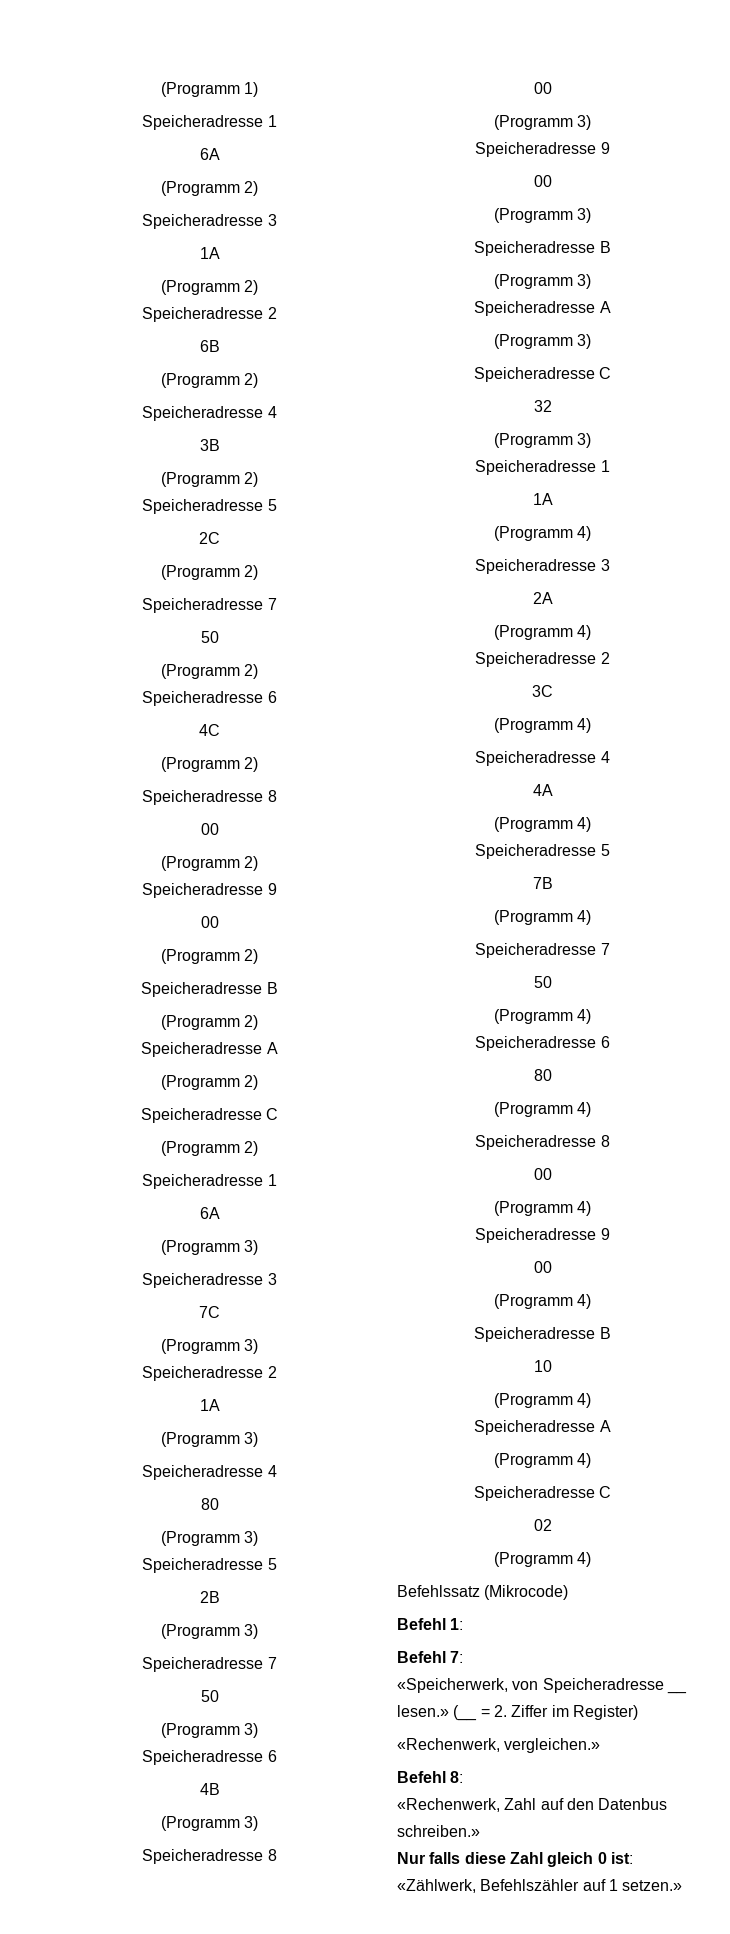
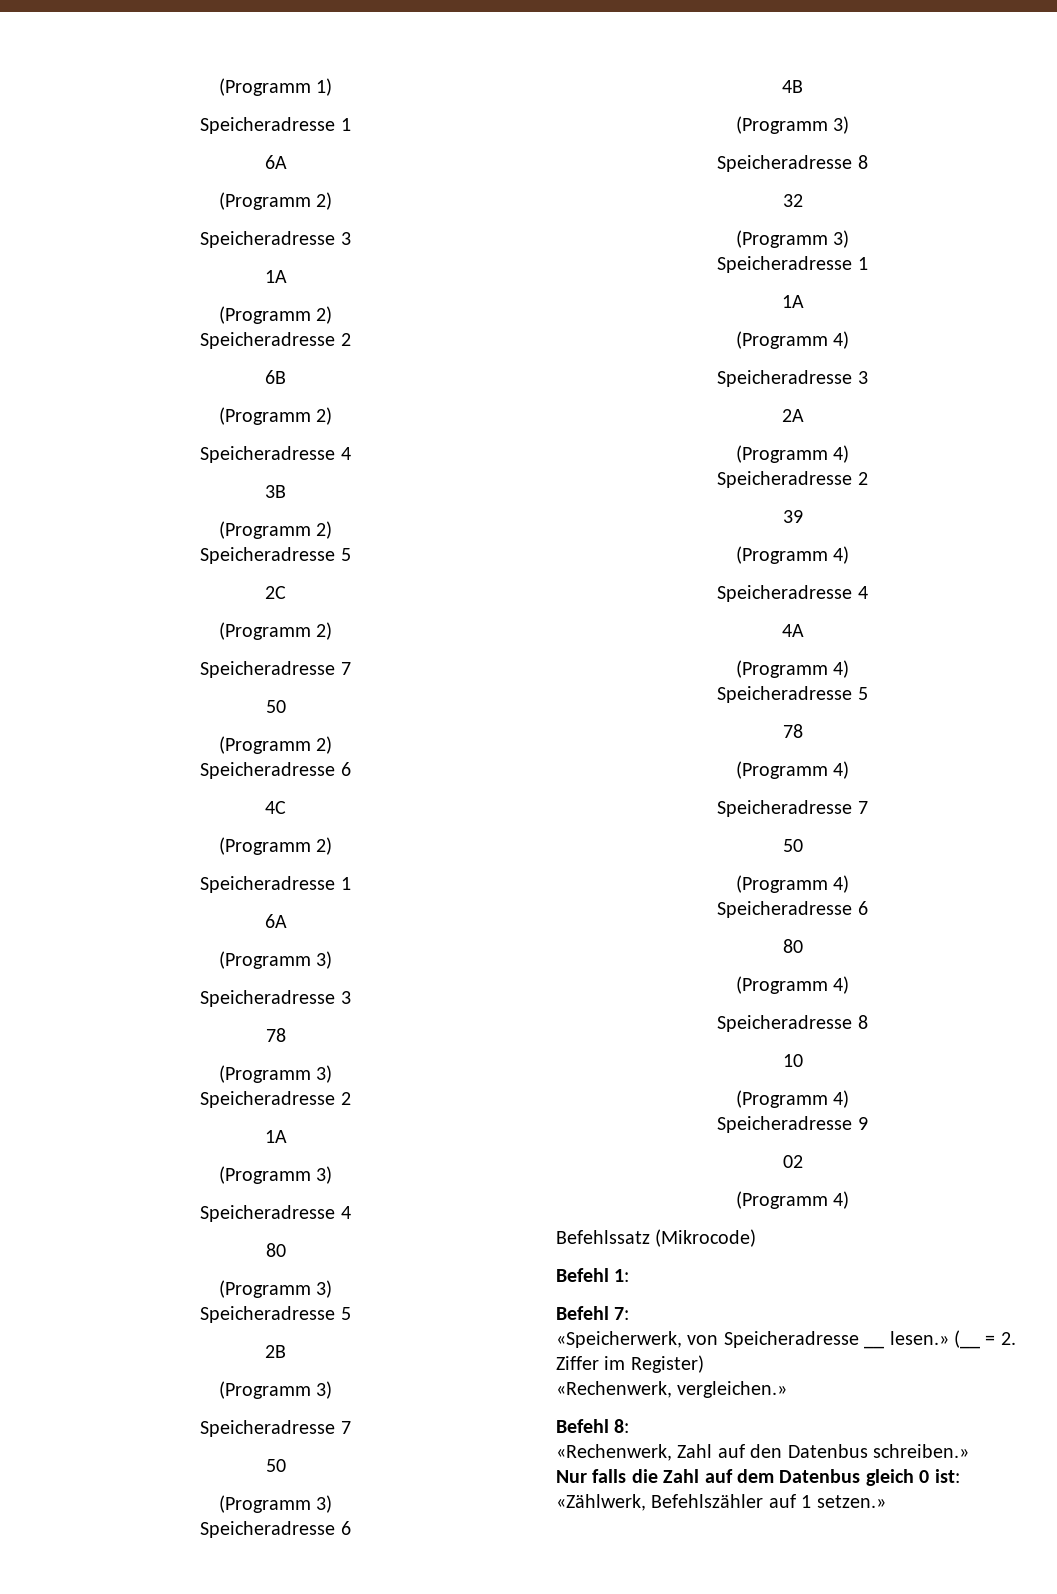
[142,790,277,805] [200,823,219,835] [160,856,259,871] [142,883,277,898] [200,916,219,928] [160,949,259,964] [141,982,278,997] [160,1015,259,1030] [141,1042,278,1057] [160,1075,259,1090] [140,1108,279,1123] [160,1141,259,1156] // Speicheradresse 8 // 00 // (Programm 2) // Speicheradresse 9 // 00 // (Programm 2) // Speicheradresse B // (Programm 2) // Speicheradresse A // (Programm 2) // Speicheradresse C // (Programm 2) -> (333, 846) none
[199,1306,220,1318] 7C -> [265,1028,286,1042] 78
[533,82,552,94] [493,115,592,130] [475,142,610,157] [533,175,552,187] [493,208,592,223] [474,241,611,256] [493,274,592,289] [474,301,611,316] [493,334,592,349] [473,367,612,382] // 00 // (Programm 3) // Speicheradresse 9 // 00 // (Programm 3) // Speicheradresse B // (Programm 3) // Speicheradresse A // (Programm 3) // Speicheradresse C -> (868, 162) none
[532,685,553,697] 3C -> [782,510,803,523] 39
[532,877,553,889] 7B -> [782,724,803,738] 78
[533,1168,552,1180] 00 -> [782,1054,803,1067] 10
[533,1261,552,1273] [493,1294,592,1309] [474,1327,611,1342] [533,1360,552,1372] [493,1393,592,1408] [474,1420,611,1435] [493,1453,592,1468] [473,1486,612,1501] // 00 // (Programm 4) // Speicheradresse B // 10 // (Programm 4) // Speicheradresse A // (Programm 4) // Speicheradresse C -> (868, 1123) none
[464,1852,543,1864] diese Zahl -> [631,1469,861,1483] die Zahl auf dem Datenbus

